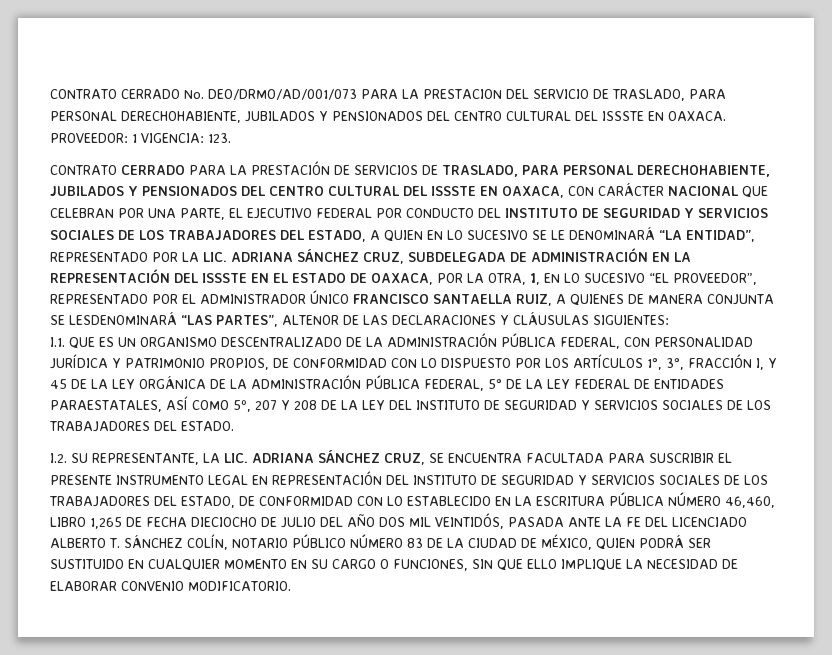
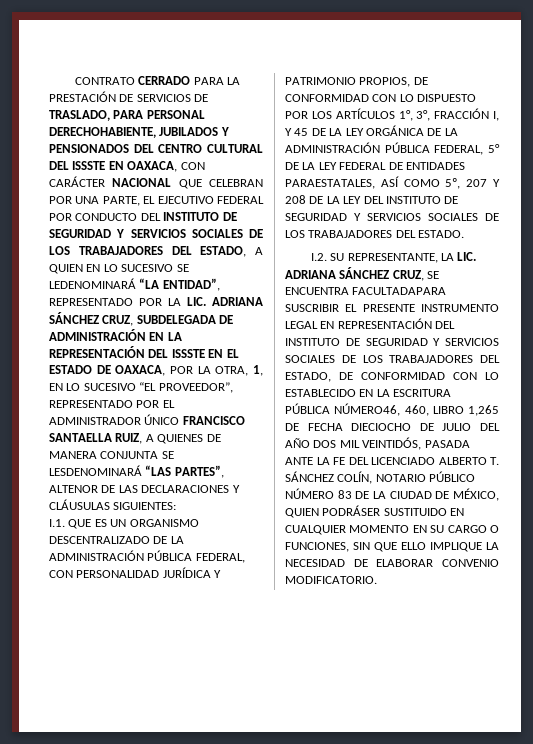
[50,89,726,101] [50,111,726,123] [50,133,231,143] [50,165,185,175] CONTRATO CERRADO No. DEO/DRMO/AD/001/073 PARA LA PRESTACION DEL SERVICIO DE TRASLADO, PARA PERSONAL DERECHOHABIENTE, JUBILADOS Y PENSIONADOS DEL CENTRO CULTURAL DEL ISSSTE EN OAXACA. PROVEEDOR: 1 VIGENCIA: 123. // CONTRATO CERRADO -> [74,76,191,85] CONTRATO CERRADO
[551,227,655,240] LE DENOMINARÁ -> [49,278,136,289] LEDENOMINARÁ
[526,453,645,463] FACULTADA PARA -> [352,287,447,295] FACULTADAPARA
[668,492,775,508] NÚMERO 46,460, -> [334,403,429,416] NÚMERO46, 460,
[639,535,711,548] PODRÁ SER -> [322,505,381,516] PODRÁSER

